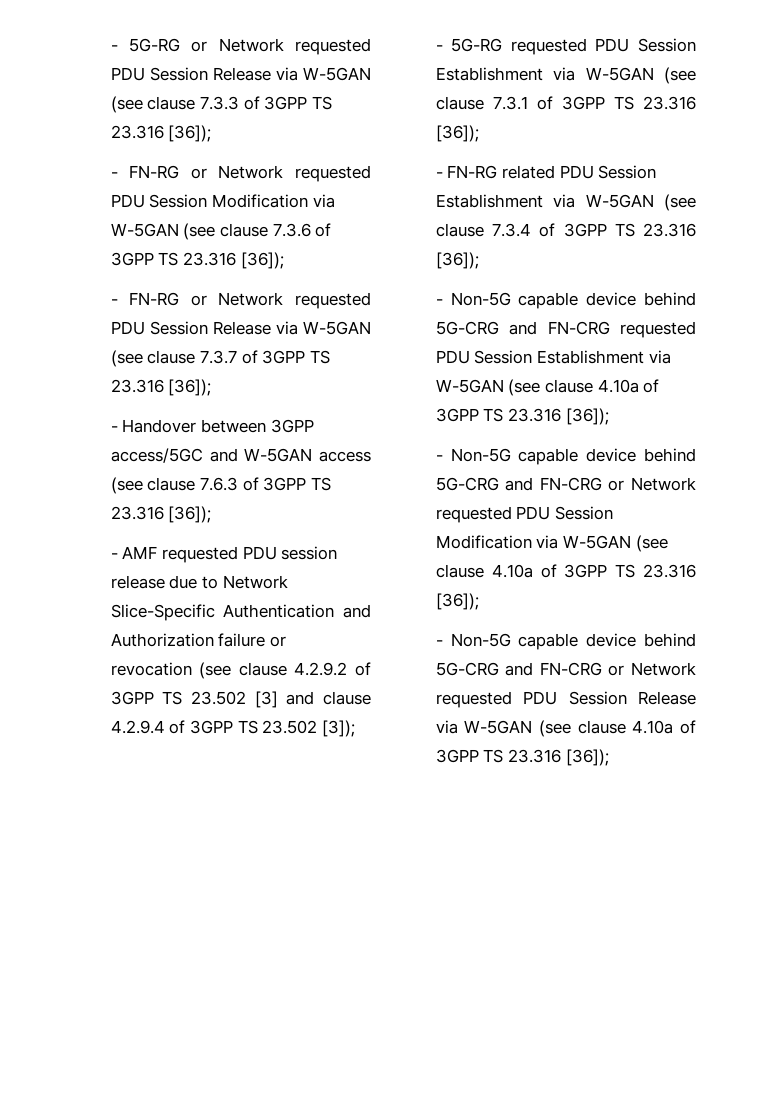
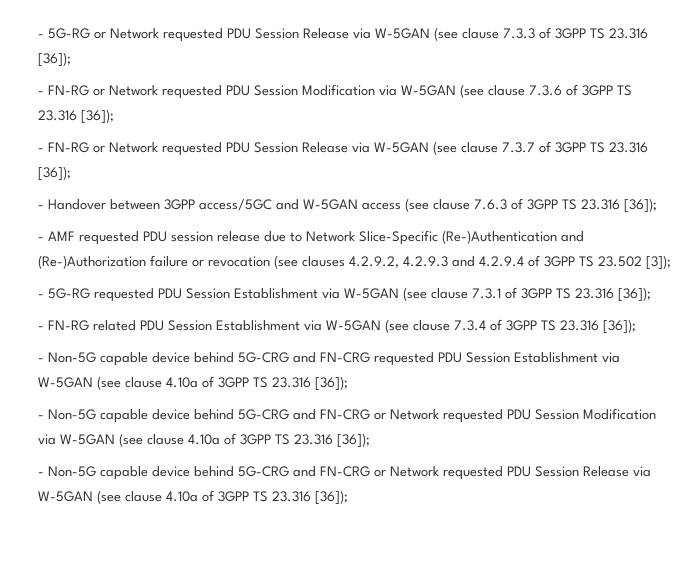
[223,604,371,618] [110,633,214,647] Authentication and Authorization -> [441,230,584,244] [37,255,146,269] (Re-)Authentication and (Re-)Authorization
[238,662,371,676] [110,691,371,708] clause 4.2.9.2 of 3GPP TS 23.502 [3] and clause -> [301,256,475,268] clauses 4.2.9.2, 4.2.9.3 and

